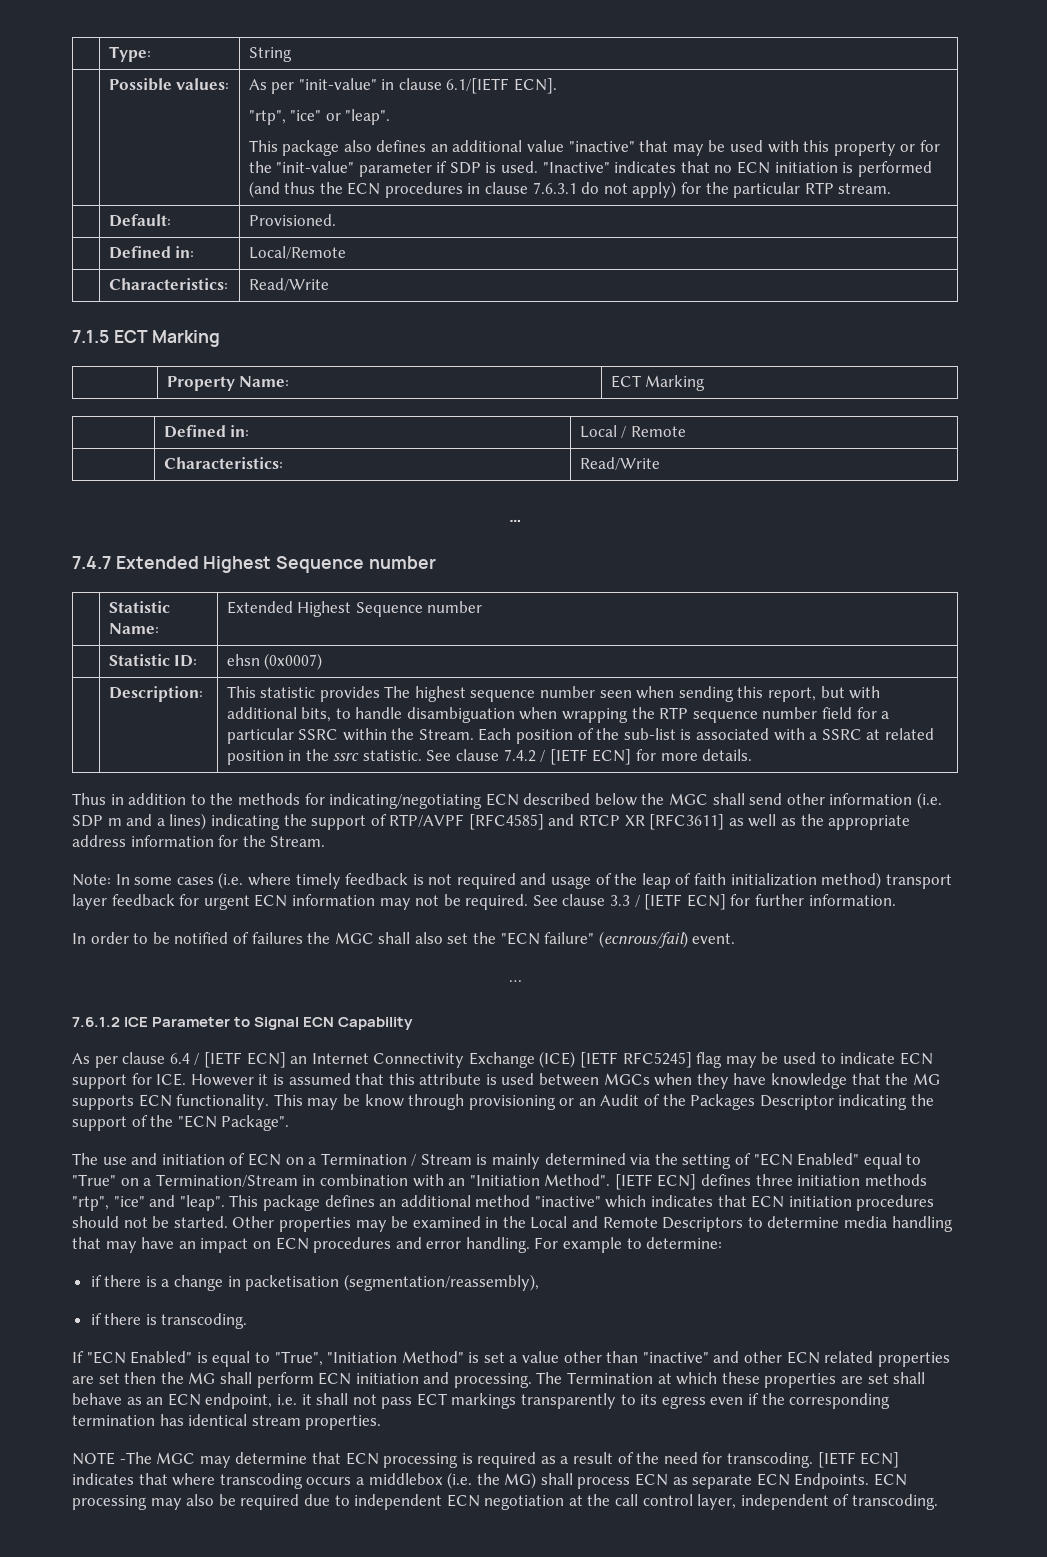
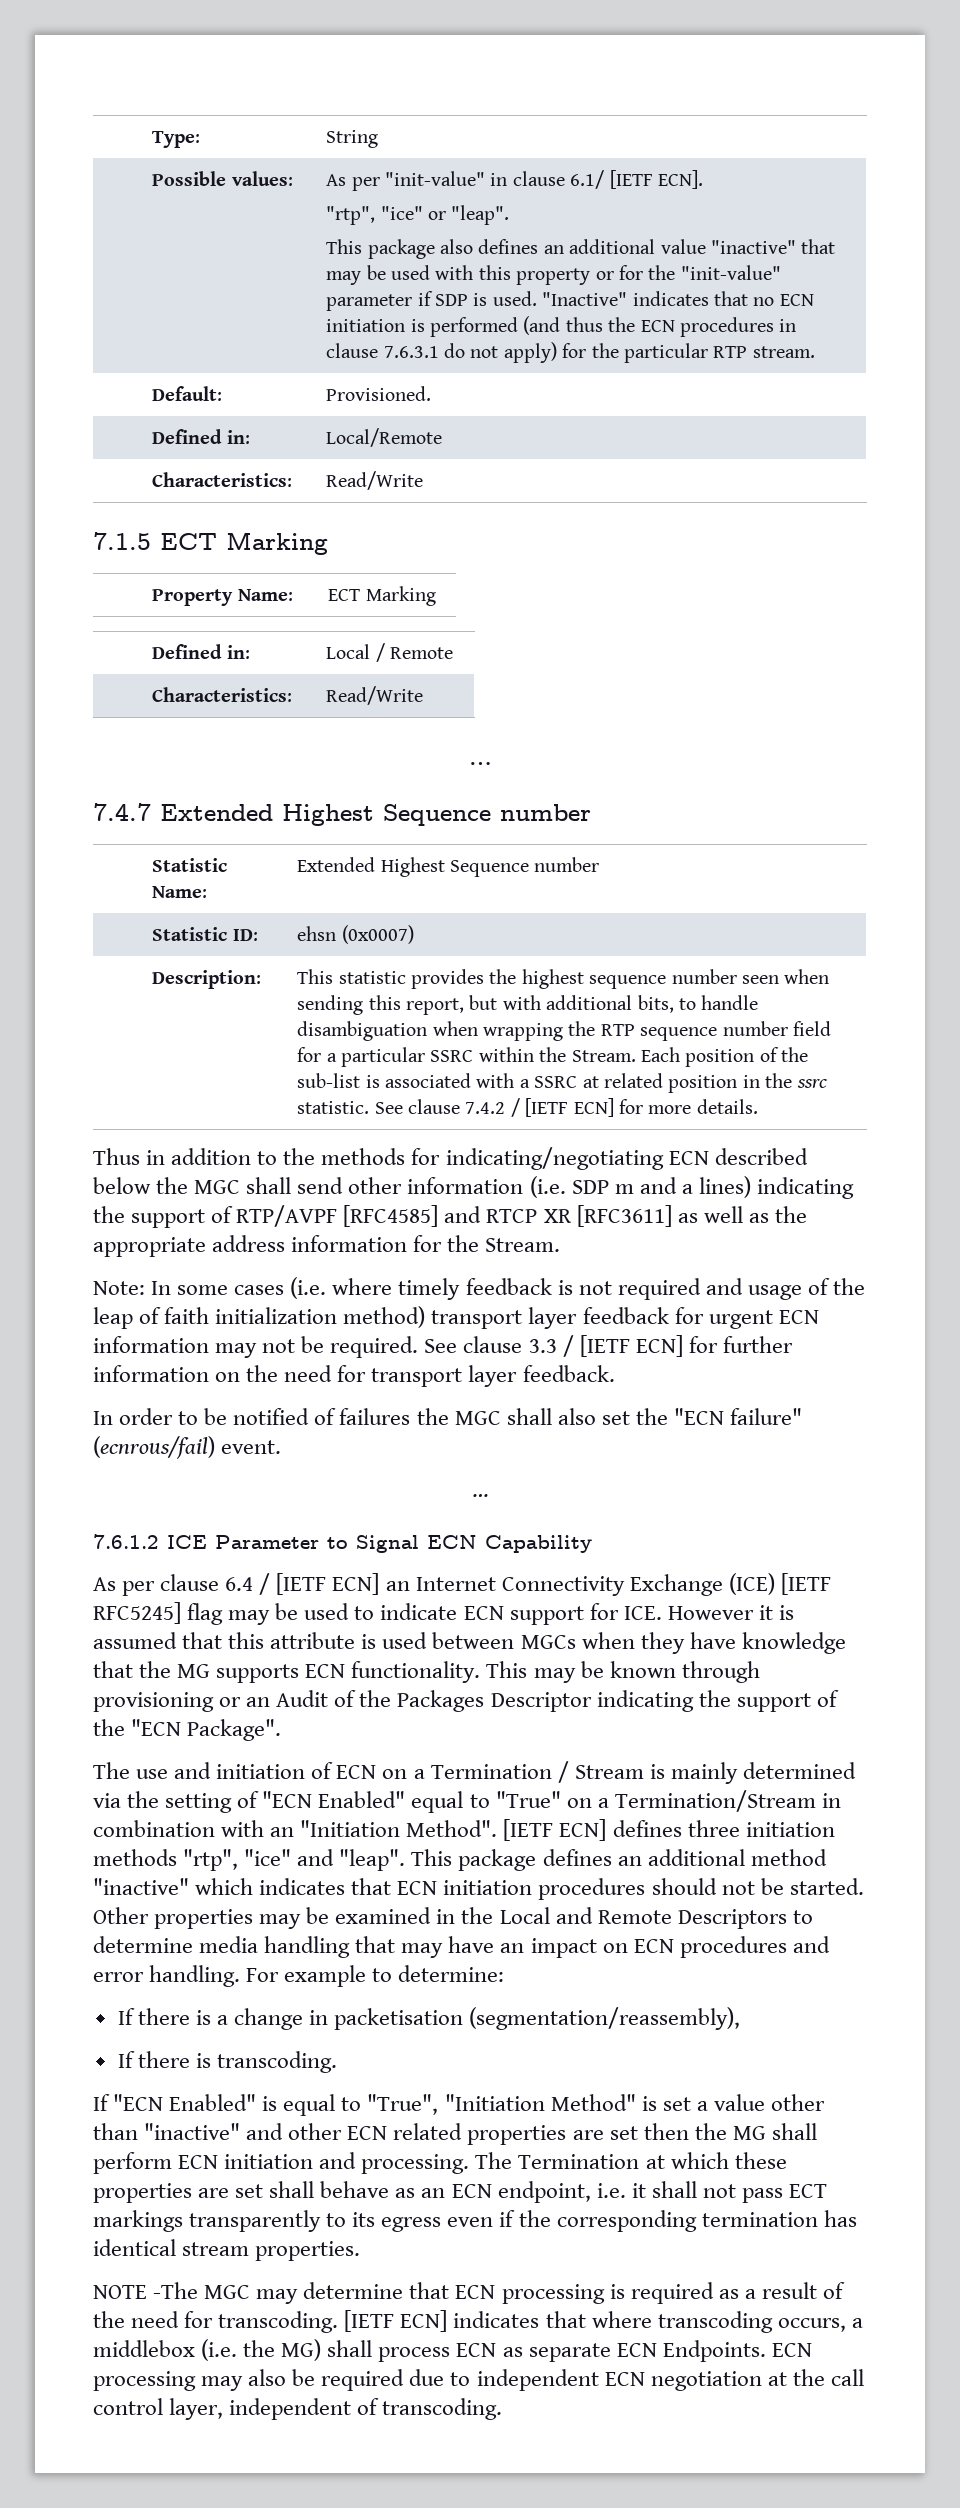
[446,78,510,94] 6.1/[IETF -> [570,170,653,189] 6.1/ [IETF
[384,686,411,698] The -> [489,969,517,984] the
[808,894,896,906] information. -> [93,1365,615,1387] information on the need for transport layer feedback.
[364,1094,404,1107] know -> [609,1661,676,1678] known
[90,1275,102,1287] if -> [117,2008,135,2025] If
[90,1313,102,1325] if -> [117,2051,135,2068] If
[306,1477,352,1485] occurs -> [777,2318,846,2332] occurs,

